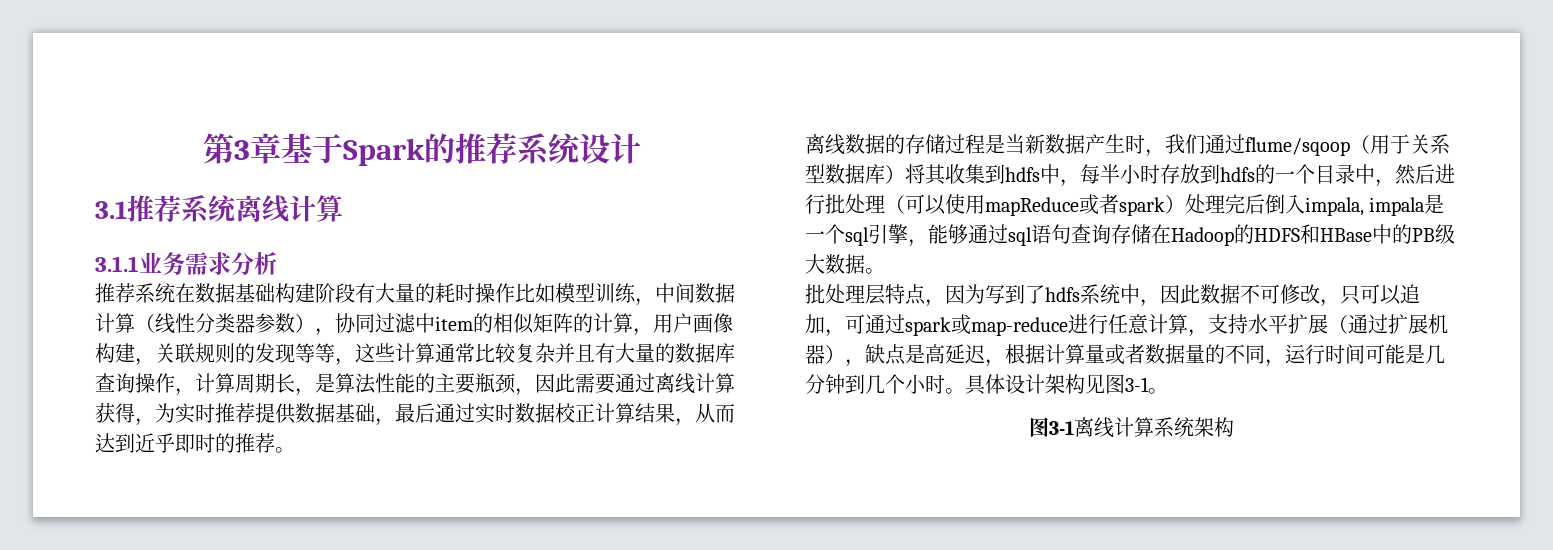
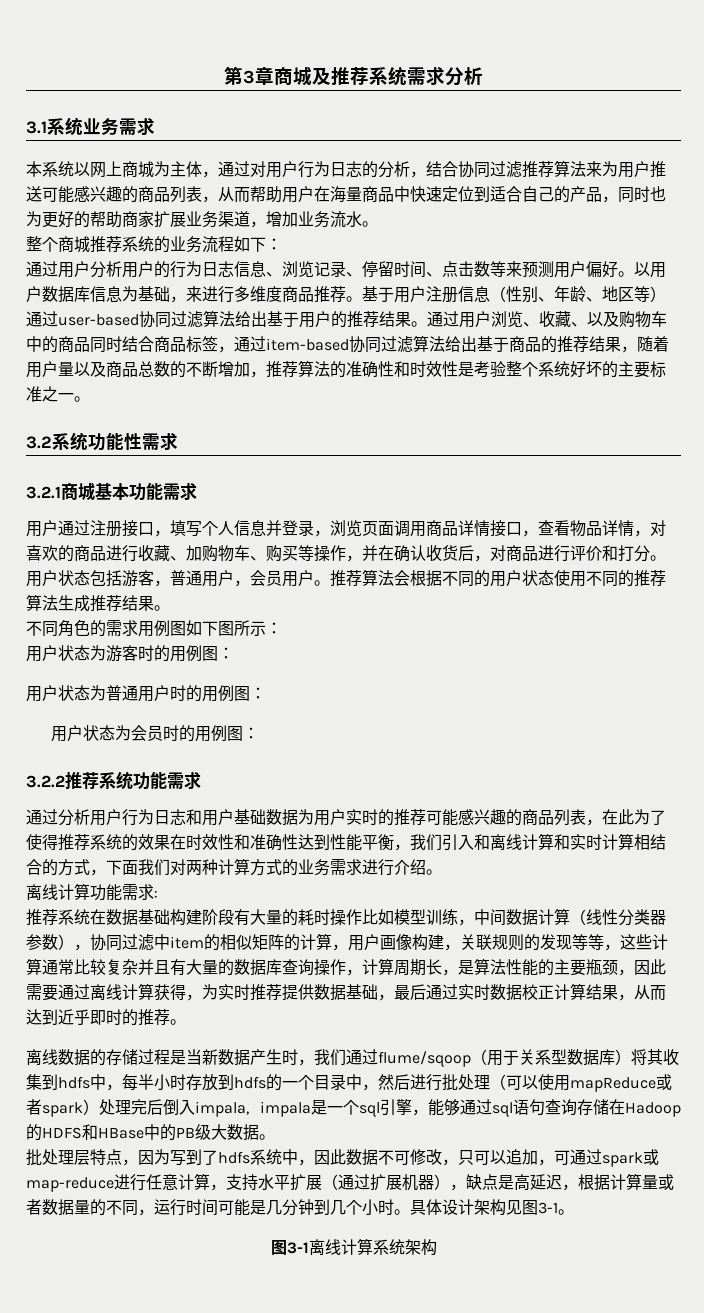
[280,133,641,166] [95,195,343,223] [95,252,277,276] 基于Spark的推荐系统设计 // 3.1推荐系统离线计算 // 3.1.1业务需求分析 -> [274,66,483,86] [26,117,155,136] [26,160,666,178] [26,186,666,203] [26,211,378,228] [26,236,282,253] [26,261,666,278] [26,286,666,303] [26,310,667,328] [26,335,669,353] [26,360,666,378] [26,386,90,402] [26,432,178,451] [26,482,197,501] [26,520,666,537] [26,545,666,562] [26,569,666,587] [26,594,170,612] [26,620,282,637] [26,645,234,662] [26,685,266,702] [51,725,260,742] [26,771,201,790] [26,809,666,826] [26,833,666,851] [26,858,442,876] [26,883,158,901] 商城及推荐系统需求分析 // 3.1系统业务需求 // 本系统以网上商城为主体，通过对用户行为日志的分析，结合协同过滤推荐算法来为用户推送可能感兴趣的商品列表，从而帮助用户在海量商品中快速定位到适合自己的产品，同时也为更好的帮助商家扩展业务渠道，增加业务流水。 // 整个商城推荐系统的业务流程如下： // 通过用户分析用户的行为日志信息、浏览记录、停留时间、点击数等来预测用户偏好。以用户数据库信息为基础，来进行多维度商品推荐。基于用户注册信息（性别、年龄、地区等）通过user-based协同过滤算法给出基于用户的推荐结果。通过用户浏览、收藏、以及购物车中的商品同时结合商品标签，通过item-based协同过滤算法给出基于商品的推荐结果，随着用户量以及商品总数的不断增加，推荐算法的准确性和时效性是考验整个系统好坏的主要标准之一。 // 3.2系统功能性需求 // 3.2.1商城基本功能需求 // 用户通过注册接口，填写个人信息并登录，浏览页面调用商品详情接口，查看物品详情，对喜欢的商品进行收藏、加购物车、购买等操作，并在确认收货后，对商品进行评价和打分。用户状态包括游客，普通用户，会员用户。推荐算法会根据不同的用户状态使用不同的推荐算法生成推荐结果。 // 不同角色的需求用例图如下图所示： // 用户状态为游客时的用例图： // 用户状态为普通用户时的用例图： // 用户状态为会员时的用例图： // 3.2.2推荐系统功能需求 // 通过分析用户行为日志和用户基础数据为用户实时的推荐可能感兴趣的商品列表，在此为了使得推荐系统的效果在时效性和准确性达到性能平衡，我们引入和离线计算和实时计算相结合的方式，下面我们对两种计算方式的业务需求进行介绍。 // 离线计算功能需求:

